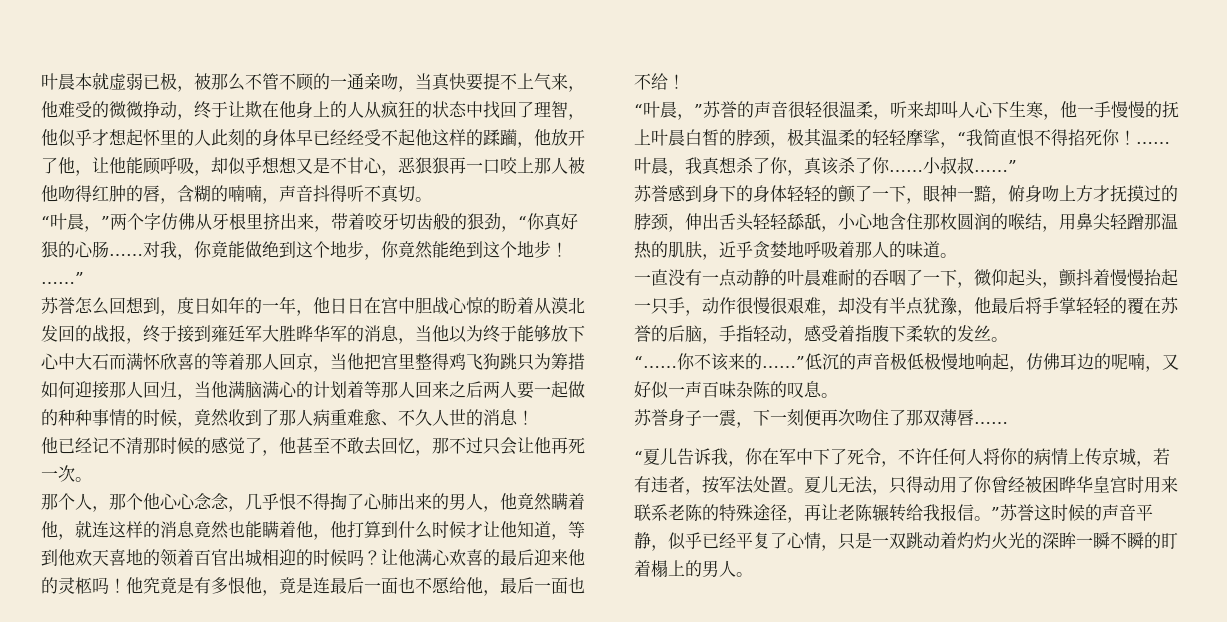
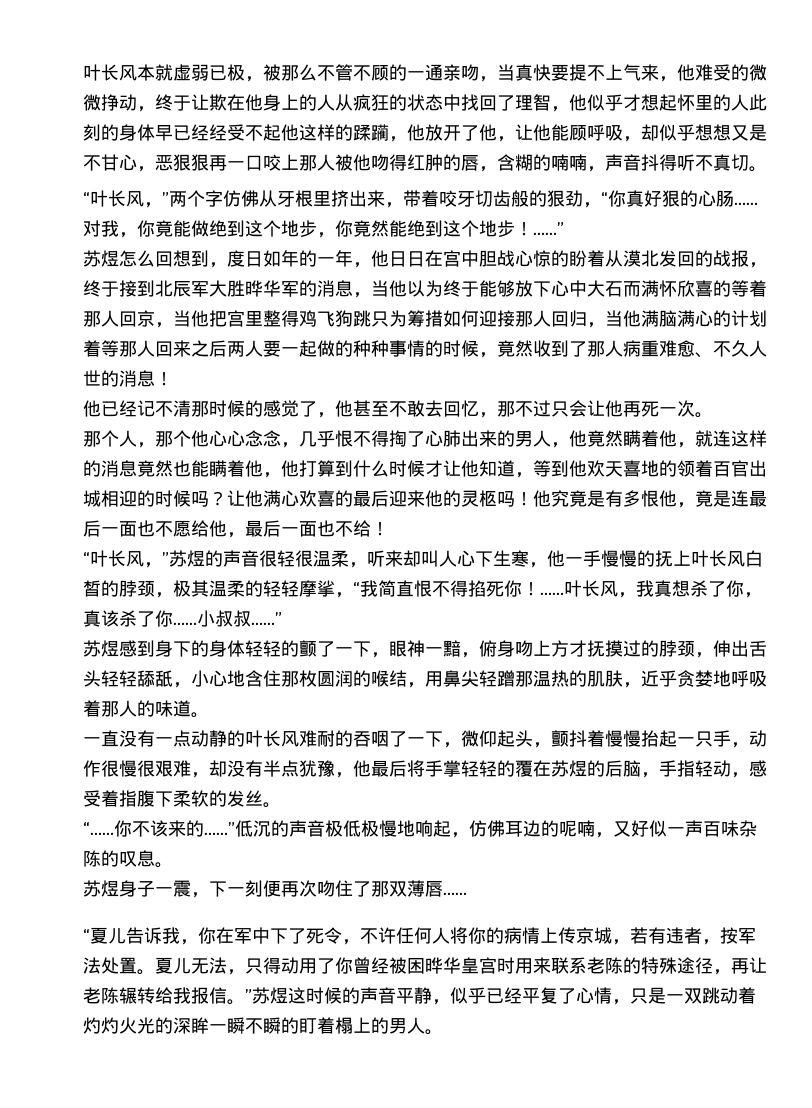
[41,73,75,90] 叶晨 -> [83,64,137,81] 叶长风
[67,213,84,230] 晨 -> [108,190,144,207] 长风
[58,297,75,314] 誉 -> [101,250,119,267] 煜
[211,325,245,342] 雍廷 -> [155,280,191,297] 北辰
[660,101,677,118] 晨 -> [108,550,144,567] 长风
[720,101,737,118] 誉 -> [187,550,205,567] 煜
[668,129,685,146] 晨 -> [709,550,745,567] 长风
[651,157,668,174] 晨 -> [582,580,618,597] 长风
[651,185,668,202] 誉 -> [101,640,119,657] 煜
[804,269,821,286] 晨 -> [263,730,299,747] 长风
[634,325,651,342] 誉 -> [569,760,587,777] 煜
[651,409,668,426] 誉 -> [101,880,119,897] 煜
[1017,504,1034,521] 誉 -> [270,987,288,1004] 煜

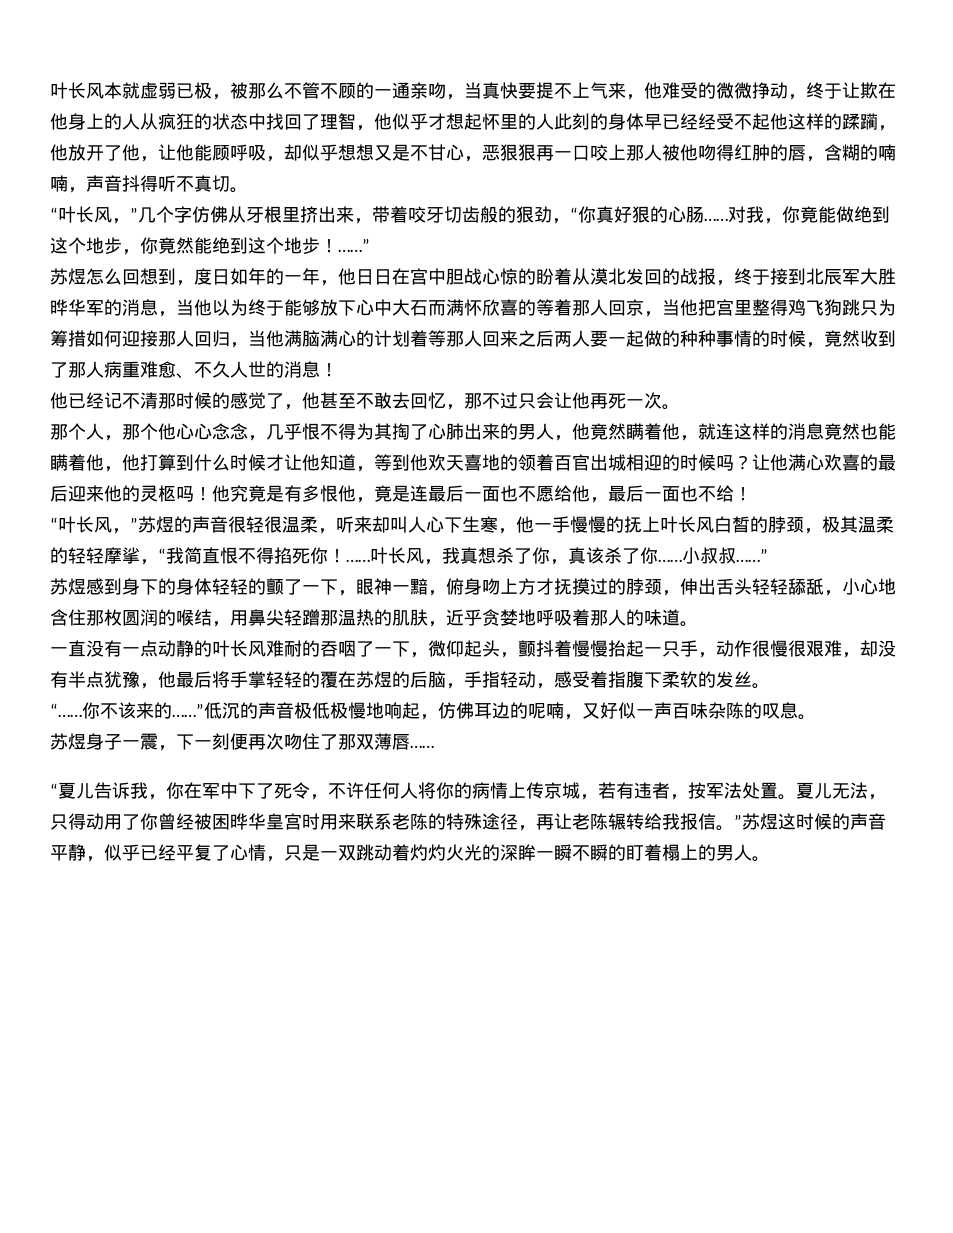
[169,191,187,207] 两 -> [138,207,156,223] 几
(389, 438) none -> [356,423,392,440] 为其

